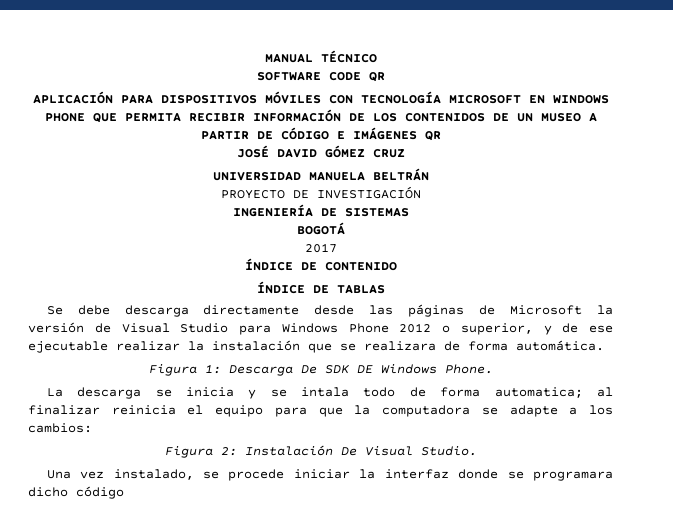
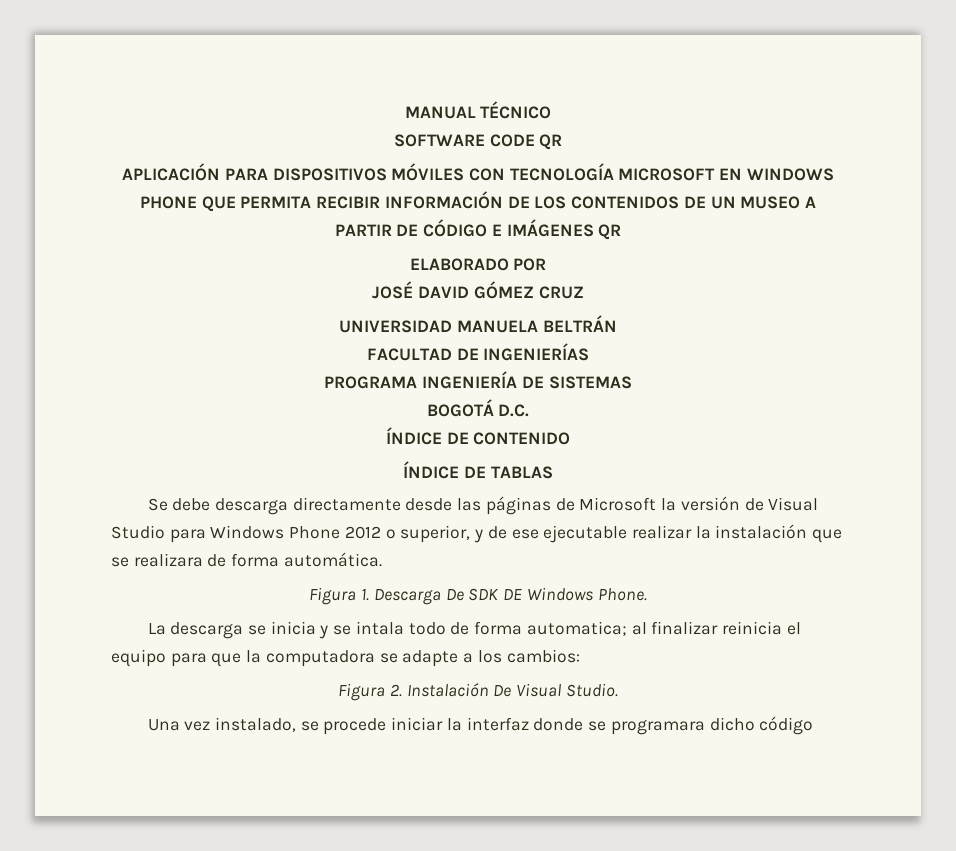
(441, 136) none -> [409,258,547,271] // ELABORADO POR
[220,186,421,199] PROYECTO DE INVESTIGACIÓN // -> [366,343,590,361] [324,376,418,389] FACULTAD DE INGENIERÍAS // PROGRAMA
[304,243,337,253] // 2017 -> [498,404,530,417] D.C.
[204,364,221,374] 1: -> [361,588,370,601] 1.
[220,447,237,456] 2: -> [389,684,402,697] 2.

